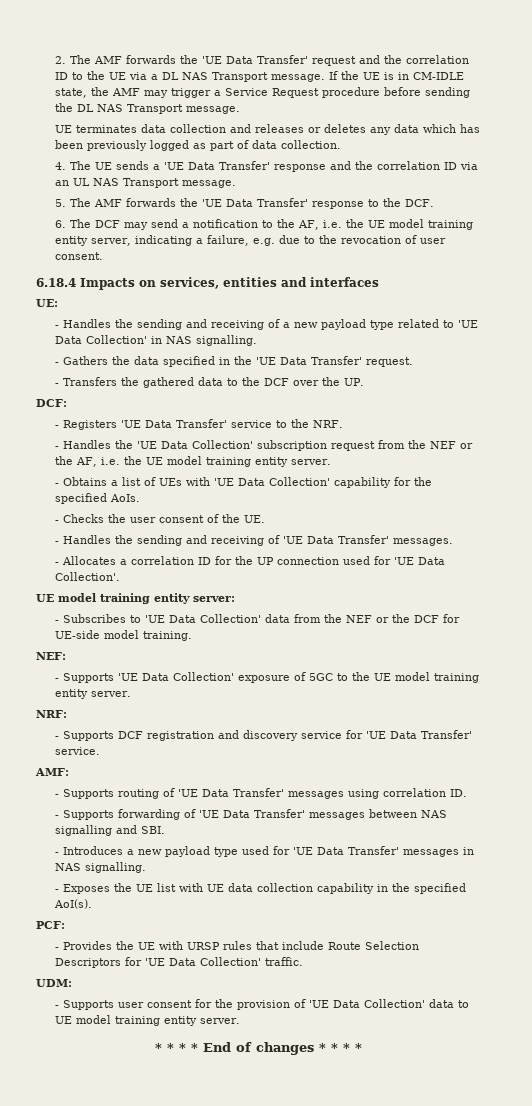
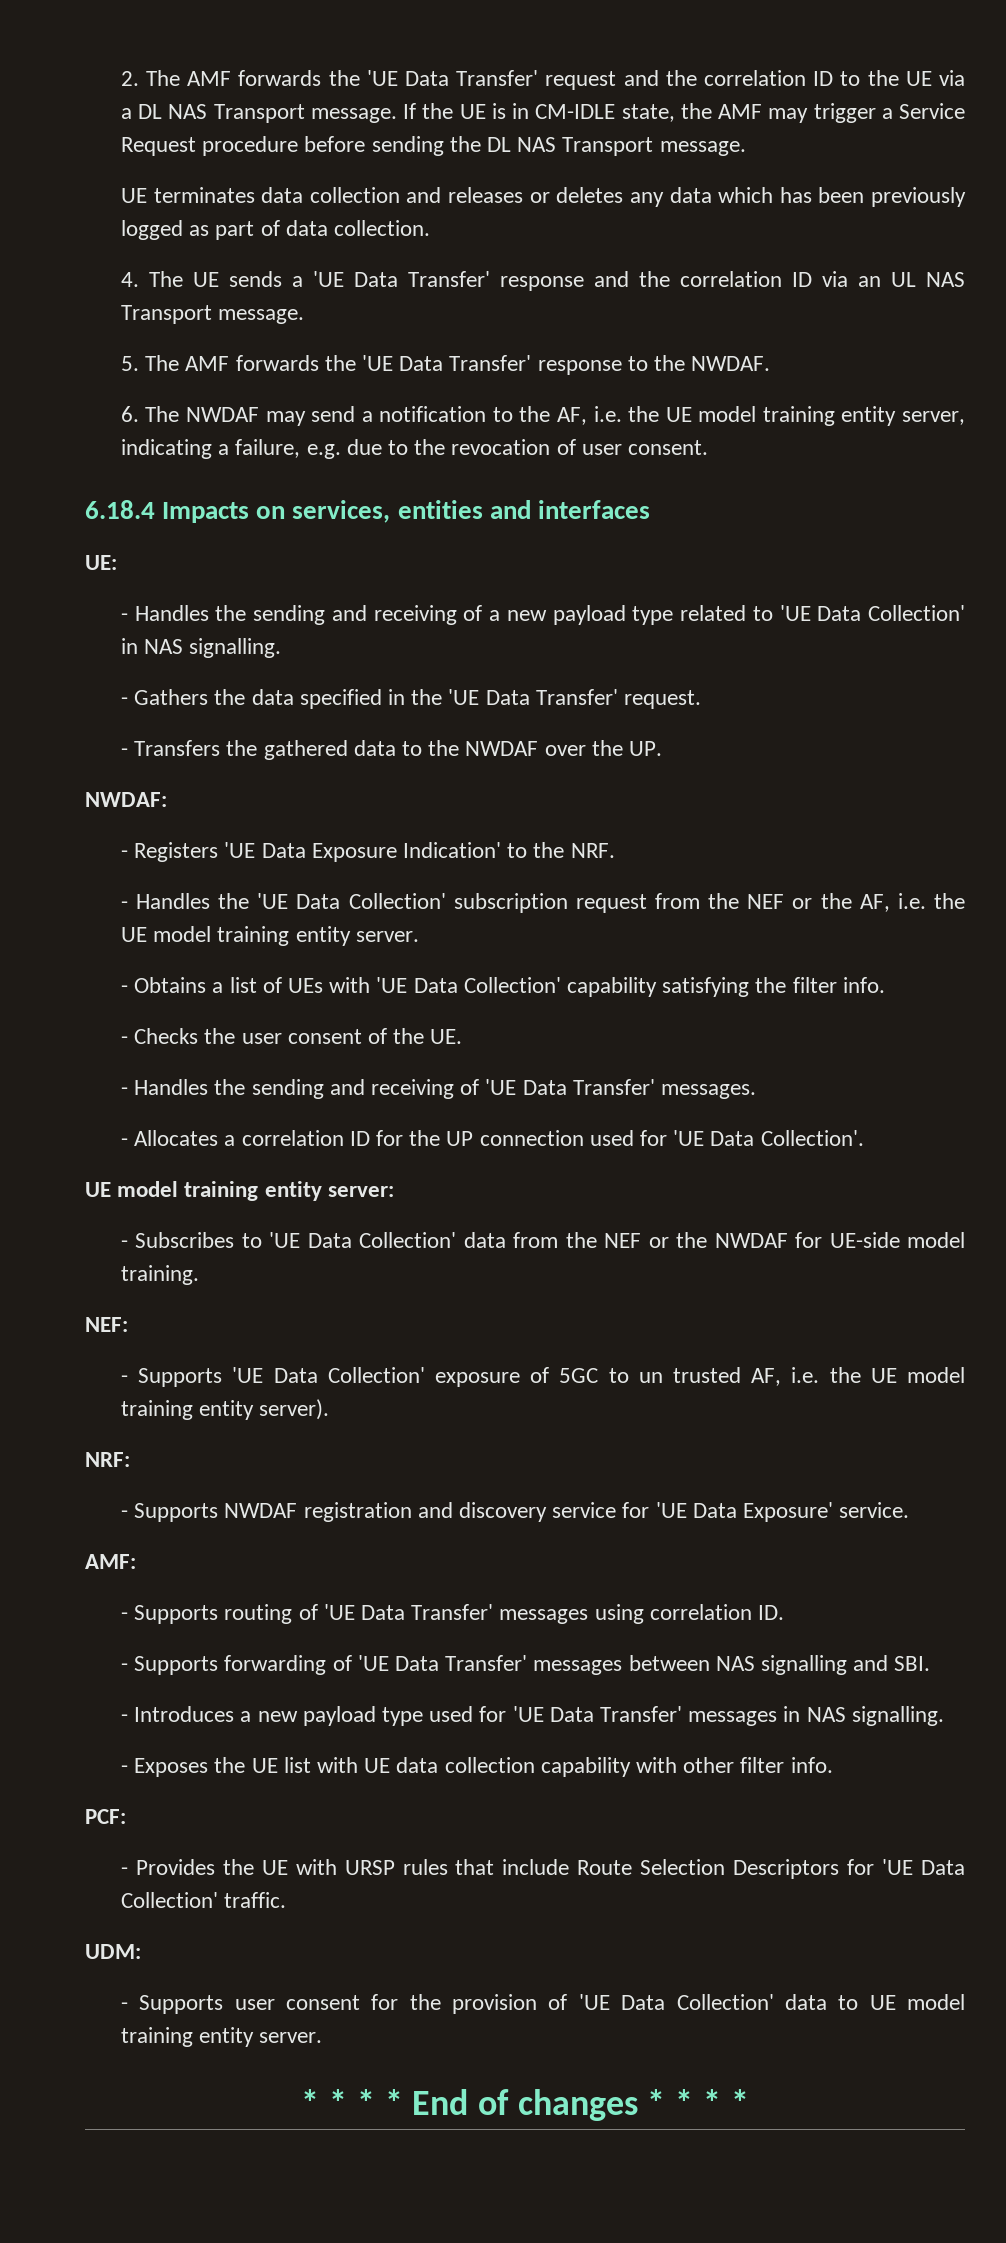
[405,199,435,207] DCF. -> [691,356,771,371] NWDAF.
[95,220,121,228] DCF -> [186,407,260,422] NWDAF
[264,378,290,386] DCF -> [465,741,539,756] NWDAF
[36,399,67,407] DCF: -> [85,792,167,807] NWDAF:
[176,419,273,428] Transfer' service -> [311,842,501,862] Exposure Indication'
[394,477,433,486] [55,493,141,504] for the specified AoIs. -> [662,977,885,997] satisfying the filter info.
[414,615,440,623] DCF -> [714,1233,788,1248] NWDAF
[352,672,480,683] [55,689,132,699] the UE model training entity server. -> [638,1367,965,1386] [120,1399,330,1420] un trusted AF, i.e. the UE model training entity server).
[118,731,144,739] DCF -> [224,1503,298,1518] NWDAF
[421,730,473,739] Transfer' -> [742,1502,833,1522] Exposure'
[377,883,467,894] [54,899,93,909] in the specified AoI(s). -> [635,1757,833,1773] with other filter info.

